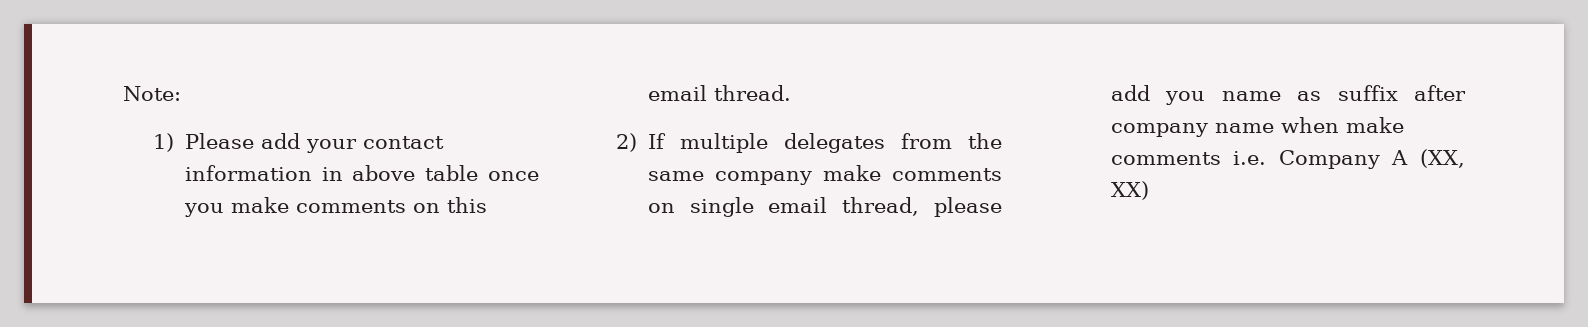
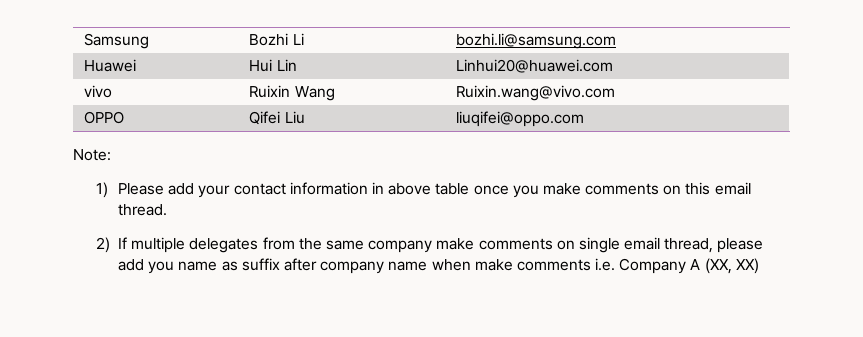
(123, 93) none -> [84,33,150,49] [249,33,304,46] [456,33,617,49] [84,59,137,72] [249,59,297,72] [456,59,614,73] [84,85,113,98] [249,85,335,101] [456,85,616,101] [84,111,125,124] [249,111,305,125] [456,111,585,127] Samsung | Bozhi Li | bozhi.li@samsung.com // Huawei | Hui Lin | Linhui20@huawei.com // vivo | Ruixin Wang | Ruixin.wang@vivo.com // OPPO | Qifei Liu | liuqifei@oppo.com //

